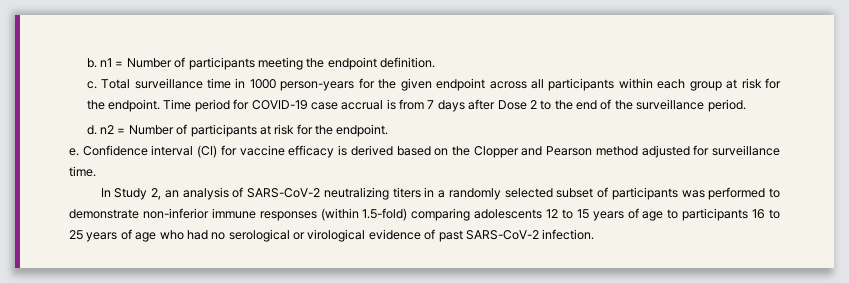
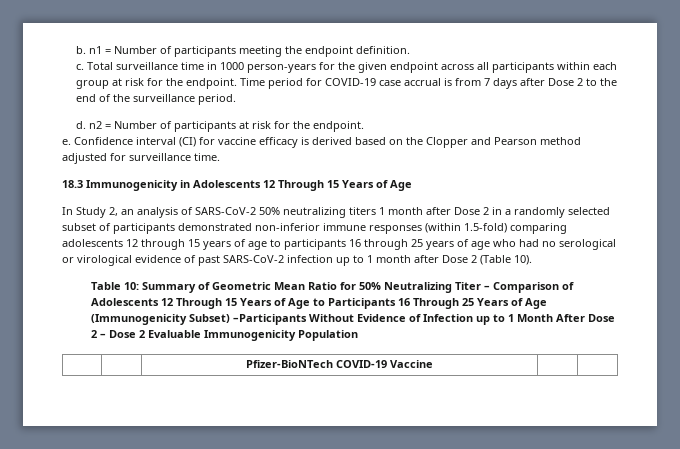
(96, 171) none -> [62,180,412,191] // 18.3 Immunogenicity in Adolescents 12 Through 15 Years of Age
(321, 193) none -> [259,207,280,215] 50%
(421, 192) none -> [379,207,489,215] 1 month after Dose 2
[681,187,780,200] [69,209,139,219] was performed to demonstrate -> [178,223,252,231] demonstrated
[561,209,573,219] to -> [141,239,185,250] through
[768,209,780,219] to -> [364,239,408,250] through
[542,229,595,240] infection. -> [287,255,532,266] [90,282,574,293] [90,298,547,309] [90,314,615,325] [90,330,358,341] [246,360,433,368] infection up to 1 month after Dose 2 (Table 10). // Table 10: Summary of Geometric Mean Ratio for 50% Neutralizing Titer – Comparison of Adolescents 12 Through 15 Years of Age to Participants 16 Through 25 Years of Age (Immunogenicity Subset) –Participants Without Evidence of Infection up to 1 Month After Dose 2 – Dose 2 Evaluable Immunogenicity Population // | | Pfizer-BioNTech COVID-19 Vaccine | |

